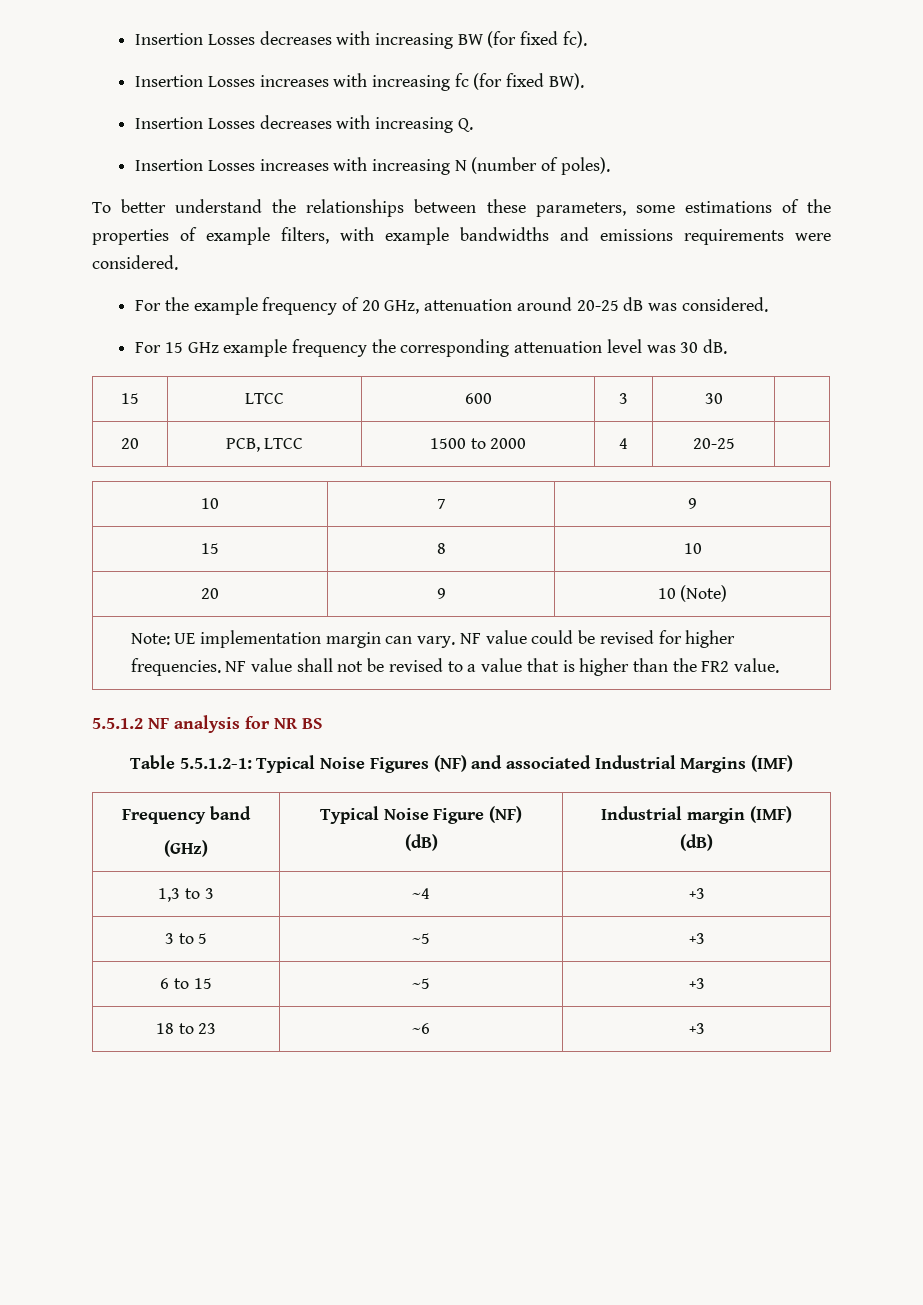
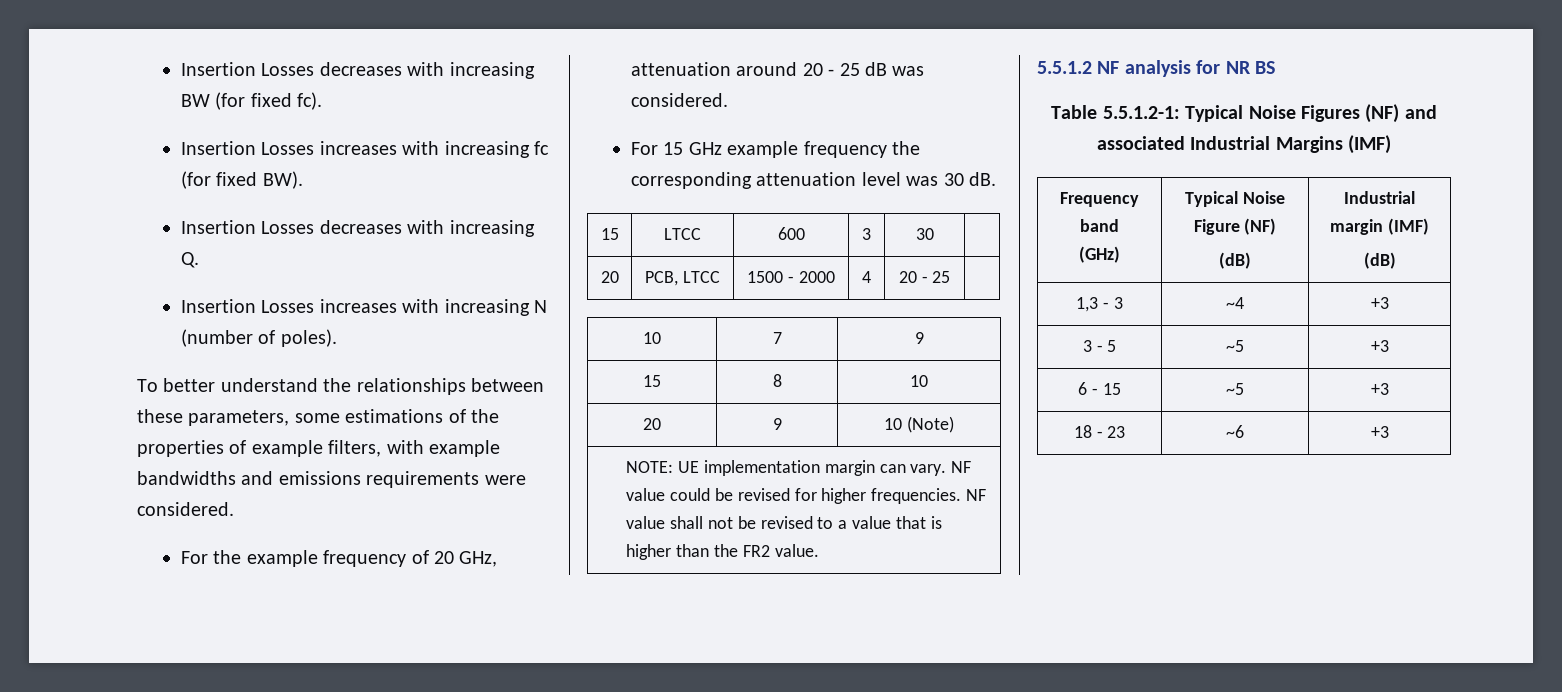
[576,300,619,311] 20-25 -> [802,63,860,76] 20 - 25
[470,438,486,449] to -> [788,276,794,283] -
[692,438,735,449] 20-25 -> [898,271,951,283] 20 - 25
[130,633,170,645] Note: -> [626,461,674,473] NOTE:
[185,888,200,899] to -> [1103,302,1109,309] -
[178,933,194,944] to -> [1096,345,1103,352] -
[174,978,189,989] to -> [1092,388,1098,395] -
[178,1023,194,1034] to -> [1096,431,1103,438] -

